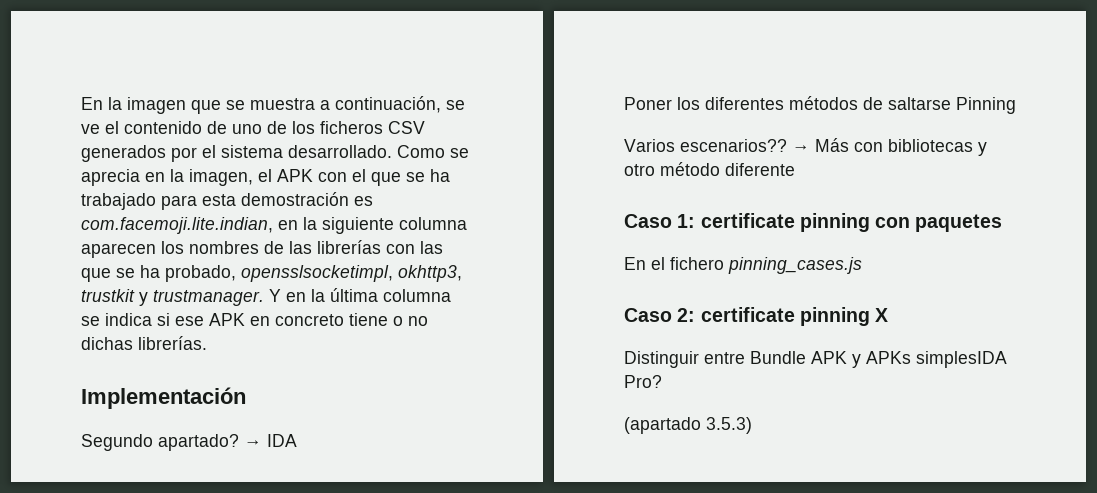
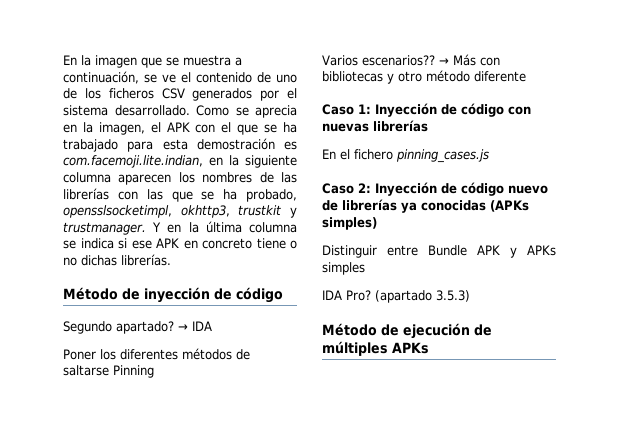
[81,387,246,409] Implementación -> [63,287,283,303] Método de inyección de código
[700,213,1003,232] certificate pinning con paquetes -> [375,103,531,117] [322,120,428,132] Inyección de código con nuevas librerías
[700,307,889,326] certificate pinning X -> [375,182,548,196] [322,199,529,213] [322,217,377,230] Inyección de código nuevo de librerías ya conocidas (APKs simples)
[916,351,1007,368] simplesIDA -> [322,262,365,275] [322,290,342,300] simples // IDA
(662, 381) // -> (371, 295) none
(752, 425) none -> [322,323,492,339] [322,341,429,356] // Método de ejecución de múltiples APKs

